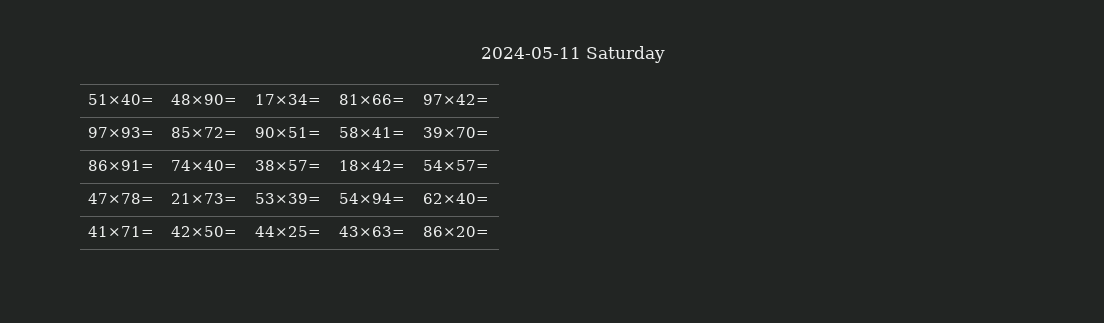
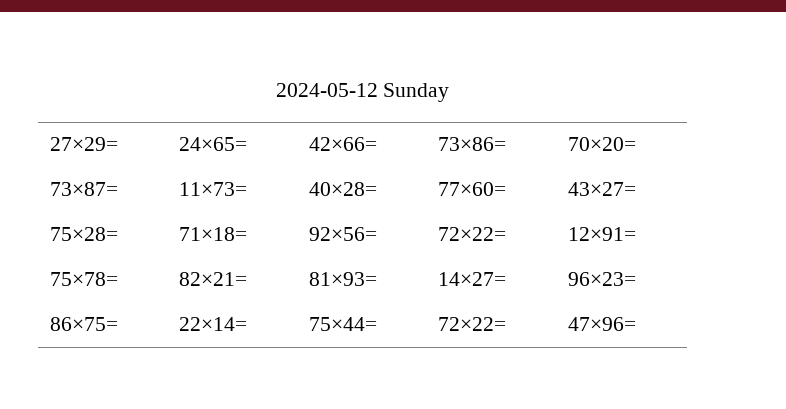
[480,46,665,63] [88,94,155,105] [171,94,238,105] [255,94,322,105] [339,94,406,105] [423,94,490,105] [88,127,155,138] [171,127,238,138] [255,127,322,138] [339,127,406,138] [423,127,490,138] [88,160,155,171] [171,160,238,171] [255,160,322,171] [339,160,406,171] [423,160,490,171] [88,193,155,204] [171,193,238,204] [255,193,322,204] [339,193,406,204] [423,193,490,204] [88,226,155,237] [171,226,238,237] [255,226,322,237] [339,226,406,237] [423,226,490,237] 2024-05-11 Saturday // 51×40= | 48×90= | 17×34= | 81×66= | 97×42= // 97×93= | 85×72= | 90×51= | 58×41= | 39×70= // 86×91= | 74×40= | 38×57= | 18×42= | 54×57= // 47×78= | 21×73= | 53×39= | 54×94= | 62×40= // 41×71= | 42×50= | 44×25= | 43×63= | 86×20= -> [275,83,450,102] [50,137,119,151] [179,137,248,151] [309,137,378,151] [438,137,507,151] [568,137,637,151] [50,182,119,196] [179,182,248,196] [309,182,378,196] [438,182,507,196] [568,182,637,196] [50,227,119,241] [179,227,248,241] [309,227,378,241] [438,227,507,241] [568,227,637,241] [50,272,119,286] [179,272,248,286] [309,272,378,286] [438,272,507,286] [568,272,637,286] [50,317,119,331] [179,317,248,331] [309,317,378,331] [438,317,507,331] [568,317,637,331] 2024-05-12 Sunday // 27×29= | 24×65= | 42×66= | 73×86= | 70×20= // 73×87= | 11×73= | 40×28= | 77×60= | 43×27= // 75×28= | 71×18= | 92×56= | 72×22= | 12×91= // 75×78= | 82×21= | 81×93= | 14×27= | 96×23= // 86×75= | 22×14= | 75×44= | 72×22= | 47×96=

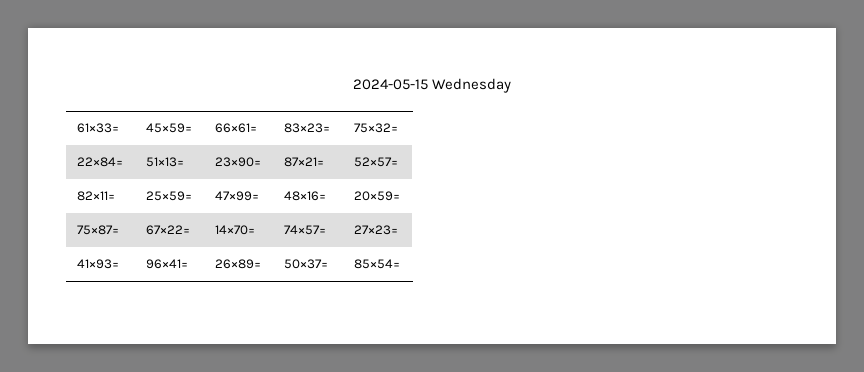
[275,83,450,102] [50,137,119,151] [179,137,248,151] [309,137,378,151] [438,137,507,151] [568,137,637,151] [50,182,119,196] [179,182,248,196] [309,182,378,196] [438,182,507,196] [568,182,637,196] [50,227,119,241] [179,227,248,241] [309,227,378,241] [438,227,507,241] [568,227,637,241] [50,272,119,286] [179,272,248,286] [309,272,378,286] [438,272,507,286] [568,272,637,286] [50,317,119,331] [179,317,248,331] [309,317,378,331] [438,317,507,331] [568,317,637,331] 2024-05-12 Sunday // 27×29= | 24×65= | 42×66= | 73×86= | 70×20= // 73×87= | 11×73= | 40×28= | 77×60= | 43×27= // 75×28= | 71×18= | 92×56= | 72×22= | 12×91= // 75×78= | 82×21= | 81×93= | 14×27= | 96×23= // 86×75= | 22×14= | 75×44= | 72×22= | 47×96= -> [352,78,512,93] [77,123,120,133] [146,123,193,133] [215,123,258,133] [284,123,331,133] [354,123,399,133] [77,157,124,167] [146,157,185,167] [215,157,262,167] [284,157,325,167] [354,157,399,167] [77,191,116,201] [146,191,193,201] [215,191,260,201] [284,191,327,201] [354,191,401,201] [77,225,120,235] [146,225,191,235] [215,225,256,235] [284,225,327,235] [354,225,399,235] [77,259,120,269] [146,259,189,269] [215,259,262,269] [284,259,329,269] [354,259,401,269] 2024-05-15 Wednesday // 61×33= | 45×59= | 66×61= | 83×23= | 75×32= // 22×84= | 51×13= | 23×90= | 87×21= | 52×57= // 82×11= | 25×59= | 47×99= | 48×16= | 20×59= // 75×87= | 67×22= | 14×70= | 74×57= | 27×23= // 41×93= | 96×41= | 26×89= | 50×37= | 85×54=

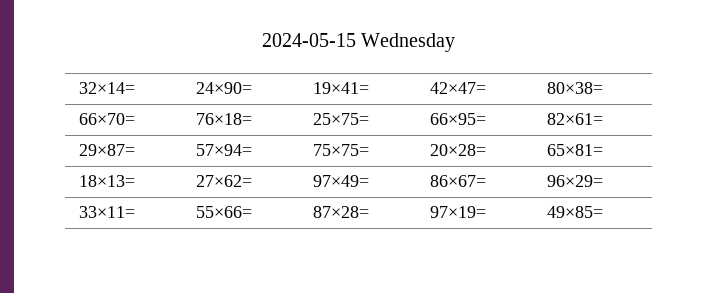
[77,123,120,133] [146,123,193,133] [215,123,258,133] [284,123,331,133] [354,123,399,133] [77,157,124,167] [146,157,185,167] [215,157,262,167] [284,157,325,167] [354,157,399,167] [77,191,116,201] [146,191,193,201] [215,191,260,201] [284,191,327,201] [354,191,401,201] [77,225,120,235] [146,225,191,235] [215,225,256,235] [284,225,327,235] [354,225,399,235] [77,259,120,269] [146,259,189,269] [215,259,262,269] [284,259,329,269] [354,259,401,269] 61×33= | 45×59= | 66×61= | 83×23= | 75×32= // 22×84= | 51×13= | 23×90= | 87×21= | 52×57= // 82×11= | 25×59= | 47×99= | 48×16= | 20×59= // 75×87= | 67×22= | 14×70= | 74×57= | 27×23= // 41×93= | 96×41= | 26×89= | 50×37= | 85×54= -> [78,82,135,94] [195,82,252,94] [312,82,369,94] [429,82,486,94] [546,82,603,94] [78,113,135,125] [195,113,252,125] [312,113,369,125] [429,113,486,125] [546,113,603,125] [78,144,135,156] [195,144,252,156] [312,144,369,156] [429,144,486,156] [546,144,603,156] [78,175,135,187] [195,175,252,187] [312,175,369,187] [429,175,486,187] [546,175,603,187] [78,206,135,218] [195,206,252,218] [312,206,369,218] [429,206,486,218] [546,206,603,218] 32×14= | 24×90= | 19×41= | 42×47= | 80×38= // 66×70= | 76×18= | 25×75= | 66×95= | 82×61= // 29×87= | 57×94= | 75×75= | 20×28= | 65×81= // 18×13= | 27×62= | 97×49= | 86×67= | 96×29= // 33×11= | 55×66= | 87×28= | 97×19= | 49×85=

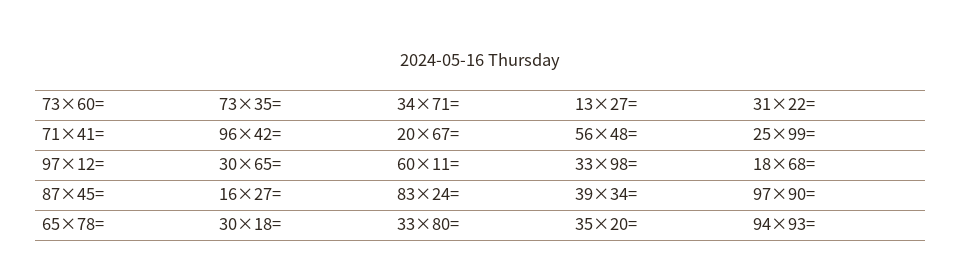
[261,33,456,52] [78,82,135,94] [195,82,252,94] [312,82,369,94] [429,82,486,94] [546,82,603,94] [78,113,135,125] [195,113,252,125] [312,113,369,125] [429,113,486,125] [546,113,603,125] [78,144,135,156] [195,144,252,156] [312,144,369,156] [429,144,486,156] [546,144,603,156] [78,175,135,187] [195,175,252,187] [312,175,369,187] [429,175,486,187] [546,175,603,187] [78,206,135,218] [195,206,252,218] [312,206,369,218] [429,206,486,218] [546,206,603,218] 2024-05-15 Wednesday // 32×14= | 24×90= | 19×41= | 42×47= | 80×38= // 66×70= | 76×18= | 25×75= | 66×95= | 82×61= // 29×87= | 57×94= | 75×75= | 20×28= | 65×81= // 18×13= | 27×62= | 97×49= | 86×67= | 96×29= // 33×11= | 55×66= | 87×28= | 97×19= | 49×85= -> [399,53,561,70] [41,98,104,110] [218,98,281,110] [396,98,459,110] [574,98,637,110] [752,98,815,110] [41,128,104,140] [218,128,281,140] [396,128,459,140] [574,128,637,140] [752,128,815,140] [41,158,104,170] [218,158,281,170] [396,158,459,170] [574,158,637,170] [752,158,815,170] [41,188,104,200] [218,188,281,200] [396,188,459,200] [574,188,637,200] [752,188,815,200] [41,218,104,230] [218,218,281,230] [396,218,459,230] [574,218,637,230] [752,218,815,230] 2024-05-16 Thursday // 73×60= | 73×35= | 34×71= | 13×27= | 31×22= // 71×41= | 96×42= | 20×67= | 56×48= | 25×99= // 97×12= | 30×65= | 60×11= | 33×98= | 18×68= // 87×45= | 16×27= | 83×24= | 39×34= | 97×90= // 65×78= | 30×18= | 33×80= | 35×20= | 94×93=

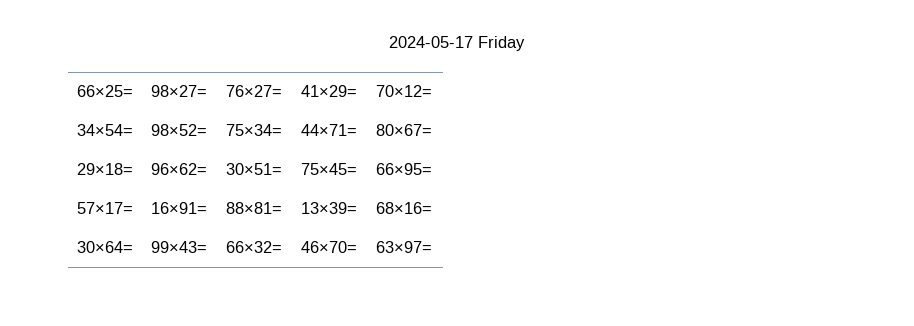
[399,53,561,70] [41,98,104,110] [218,98,281,110] [396,98,459,110] [574,98,637,110] [752,98,815,110] [41,128,104,140] [218,128,281,140] [396,128,459,140] [574,128,637,140] [752,128,815,140] [41,158,104,170] [218,158,281,170] [396,158,459,170] [574,158,637,170] [752,158,815,170] [41,188,104,200] [218,188,281,200] [396,188,459,200] [574,188,637,200] [752,188,815,200] [41,218,104,230] [218,218,281,230] [396,218,459,230] [574,218,637,230] [752,218,815,230] 2024-05-16 Thursday // 73×60= | 73×35= | 34×71= | 13×27= | 31×22= // 71×41= | 96×42= | 20×67= | 56×48= | 25×99= // 97×12= | 30×65= | 60×11= | 33×98= | 18×68= // 87×45= | 16×27= | 83×24= | 39×34= | 97×90= // 65×78= | 30×18= | 33×80= | 35×20= | 94×93= -> [388,36,525,51] [76,85,133,97] [150,85,207,97] [225,85,282,97] [300,85,357,97] [375,85,432,97] [76,124,133,136] [150,124,207,136] [225,124,282,136] [300,124,357,136] [375,124,432,136] [76,163,133,175] [150,163,207,175] [225,163,282,175] [300,163,357,175] [375,163,432,175] [76,202,133,214] [150,202,207,214] [225,202,282,214] [300,202,357,214] [375,202,432,214] [76,241,133,253] [150,241,207,253] [225,241,282,253] [300,241,357,253] [375,241,432,253] 2024-05-17 Friday // 66×25= | 98×27= | 76×27= | 41×29= | 70×12= // 34×54= | 98×52= | 75×34= | 44×71= | 80×67= // 29×18= | 96×62= | 30×51= | 75×45= | 66×95= // 57×17= | 16×91= | 88×81= | 13×39= | 68×16= // 30×64= | 99×43= | 66×32= | 46×70= | 63×97=

